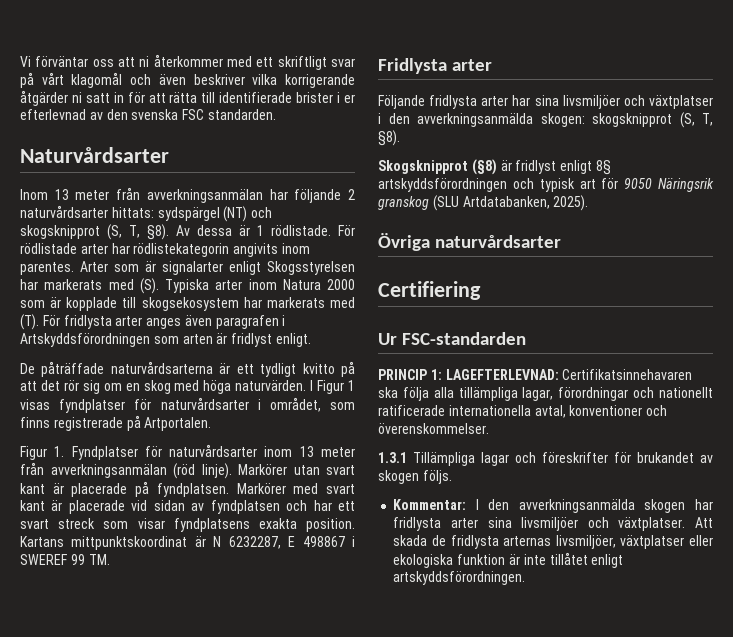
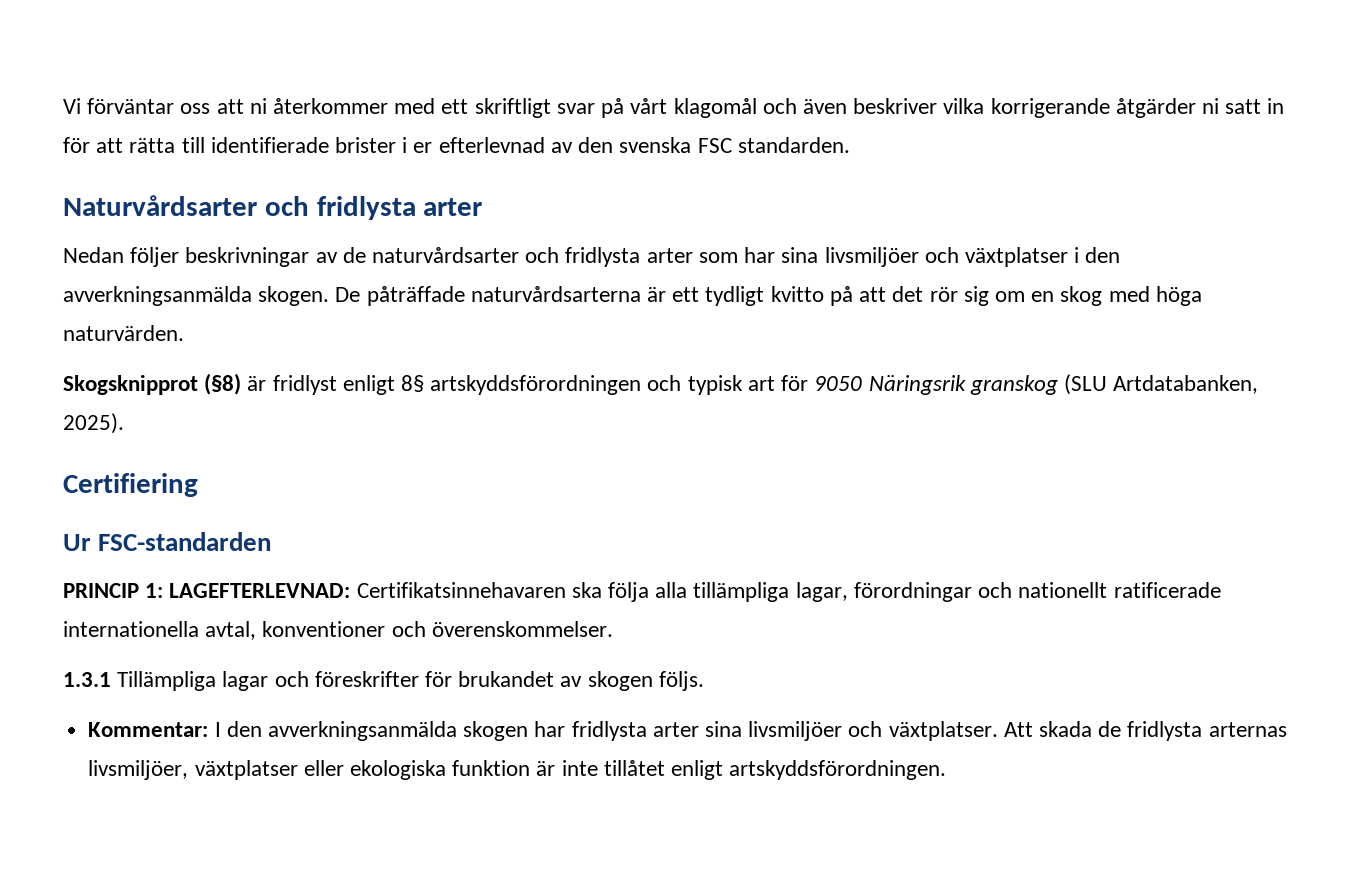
[20,187,355,203] [20,205,273,222] [20,224,355,240] [20,243,310,257] [20,261,355,275] [20,278,355,294] [20,297,355,311] [20,314,286,330] [20,333,311,347] // Inom 13 meter från avverkningsanmälan har följande 2 naturvårdsarter hittats: sydspärgel (NT) och skogsknipprot (S, T, §8). Av dessa är 1 rödlistade. För rödlistade arter har rödlistekategorin angivits inom parentes. Arter som är signalarter enligt Skogsstyrelsen har markerats med (S). Typiska arter inom Natura 2000 som är kopplade till skogsekosystem har markerats med (T). För fridlysta arter anges även paragrafen i Artskyddsförordningen som arten är fridlyst enligt. // -> [264,196,483,220] [63,247,1121,267] [63,286,330,306] och fridlysta arter // Nedan följer beskrivningar av de naturvårdsarter och fridlysta arter som har sina livsmiljöer och växtplatser i den avverkningsanmälda skogen.
[310,380,356,394] [20,397,355,413] [20,415,212,431] [20,444,355,460] [20,462,355,479] [20,481,355,497] [20,500,356,514] [20,518,355,532] [20,536,356,550] [20,554,110,565] [378,58,493,74] [378,95,713,109] [378,112,713,128] [378,130,400,146] I Figur 1 visas fyndplatser för naturvårdsarter i området, som finns registrerade på Artportalen. // Figur 1. Fyndplatser för naturvårdsarter inom 13 meter från avverkningsanmälan (röd linje). Markörer utan svart kant är placerade på fyndplatsen. Markörer med svart kant är placerade vid sidan av fyndplatsen och har ett svart streck som visar fyndplatsens exakta position. Kartans mittpunktskoordinat är N 6232287, E 498867 i SWEREF 99 TM. // Fridlysta arter // Följande fridlysta arter har sina livsmiljöer och växtplatser i den avverkningsanmälda skogen: skogsknipprot (S, T, §8). -> (184, 333) none
[378,233,562,251] // Övriga naturvårdsarter -> (124, 423) none

